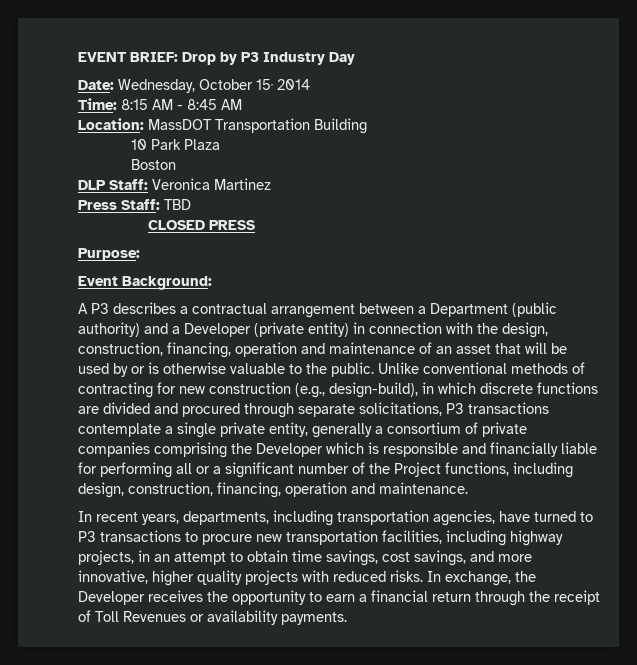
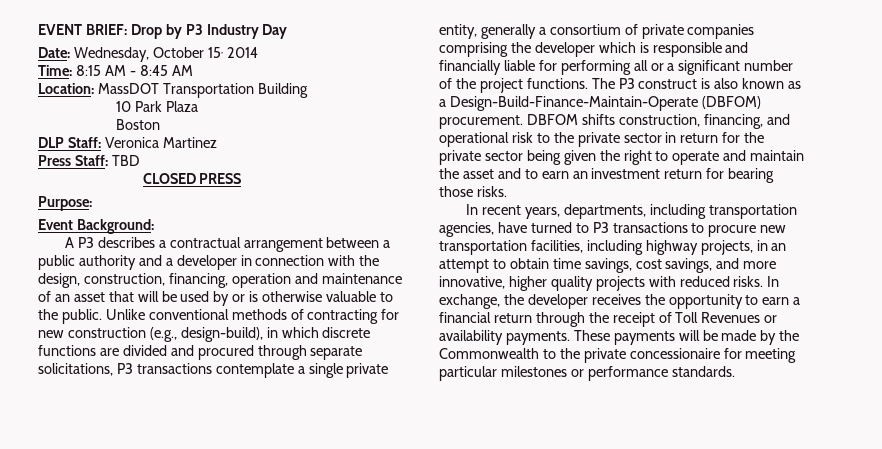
[430,302,557,317] [78,322,349,337] Department (public authority) and a Developer (private entity) -> [38,255,237,270] public authority and a developer
[256,443,323,457] Developer -> [534,42,595,57] developer
[394,462,573,478] [78,482,468,498] Project functions, including design, construction, financing, operation and maintenance. -> [479,78,802,93] [439,96,761,111] [439,114,790,129] [439,132,765,147] [439,150,805,165] [439,168,775,183] [439,186,507,197] project functions. The P3 construct is also known as a Design-Build-Finance-Maintain-Operate (DBFOM) procurement. DBFOM shifts construction, financing, and operational risk to the private sector in return for the private sector being given the right to operate and maintain the asset and to earn an investment return for bearing those risks.
[78,591,145,605] Developer -> [527,294,588,309] developer
(347, 618) none -> [573,330,800,345] [439,348,797,363] [439,366,735,381] These payments will be made by the Commonwealth to the private concessionaire for meeting particular milestones or performance standards.

